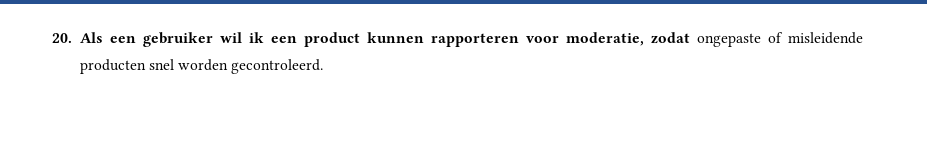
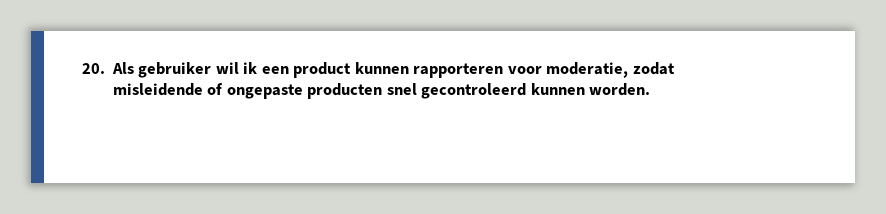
[109,36,136,43] een -> (134, 68) none
[696,32,863,47] [79,59,324,74] ongepaste of misleidende producten snel worden gecontroleerd. -> [112,83,651,99] misleidende of ongepaste producten snel gecontroleerd kunnen worden.

